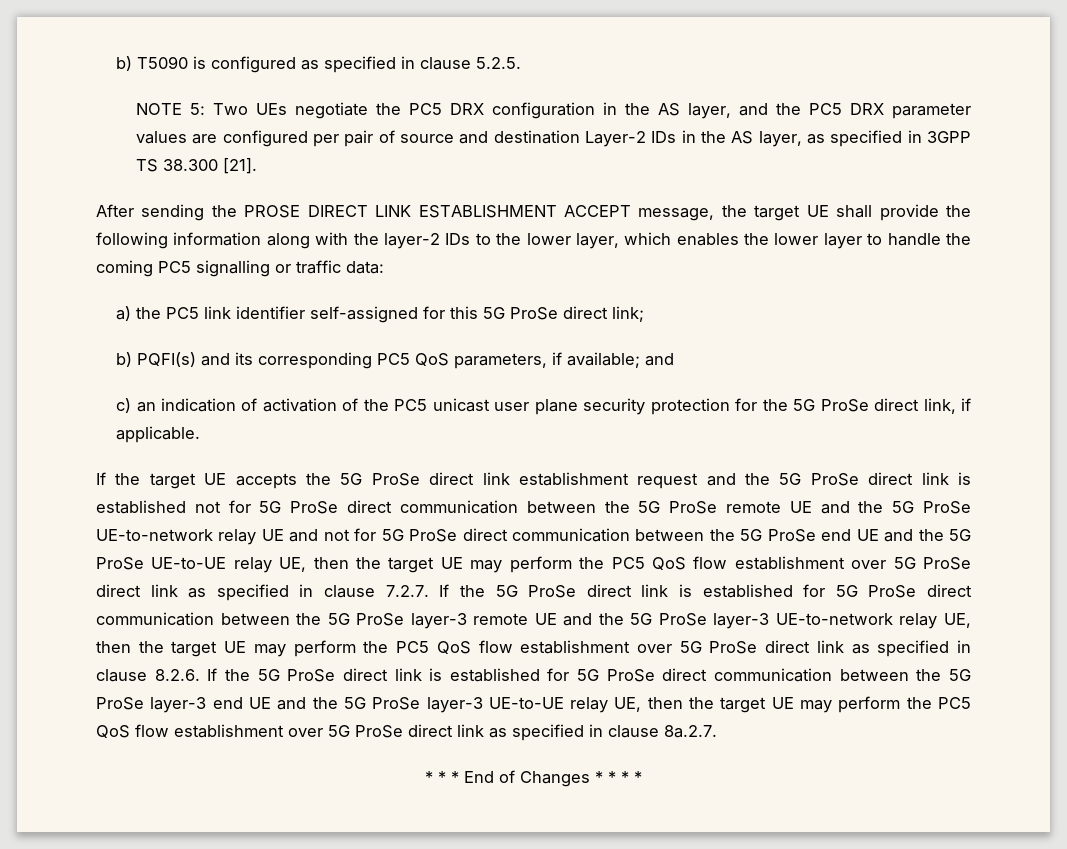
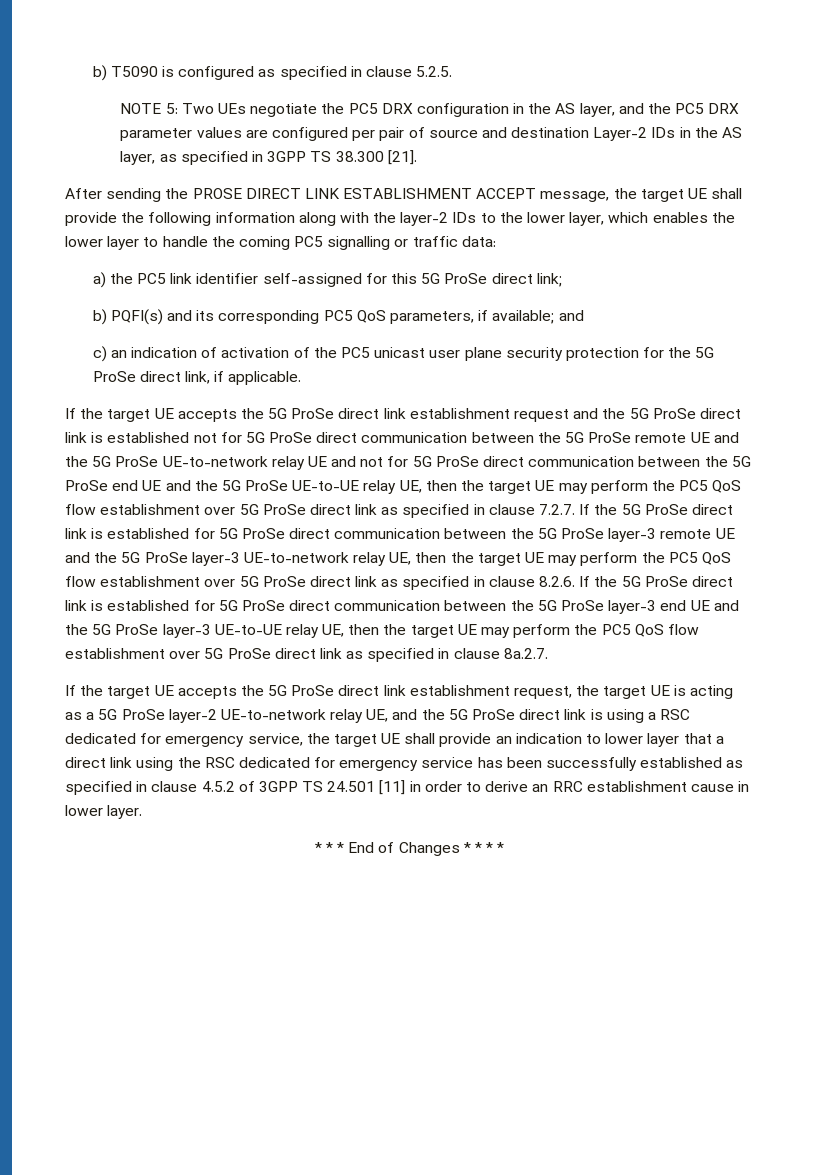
(717, 731) none -> [65,685,733,699] [65,709,691,723] [65,733,724,747] [65,757,744,771] [65,780,750,795] [65,805,143,819] // If the target UE accepts the 5G ProSe direct link establishment request, the target UE is acting as a 5G ProSe layer-2 UE-to-network relay UE, and the 5G ProSe direct link is using a RSC dedicated for emergency service, the target UE shall provide an indication to lower layer that a direct link using the RSC dedicated for emergency service has been successfully established as specified in clause 4.5.2 of 3GPP TS 24.501 [11] in order to derive an RRC establishment cause in lower layer.

